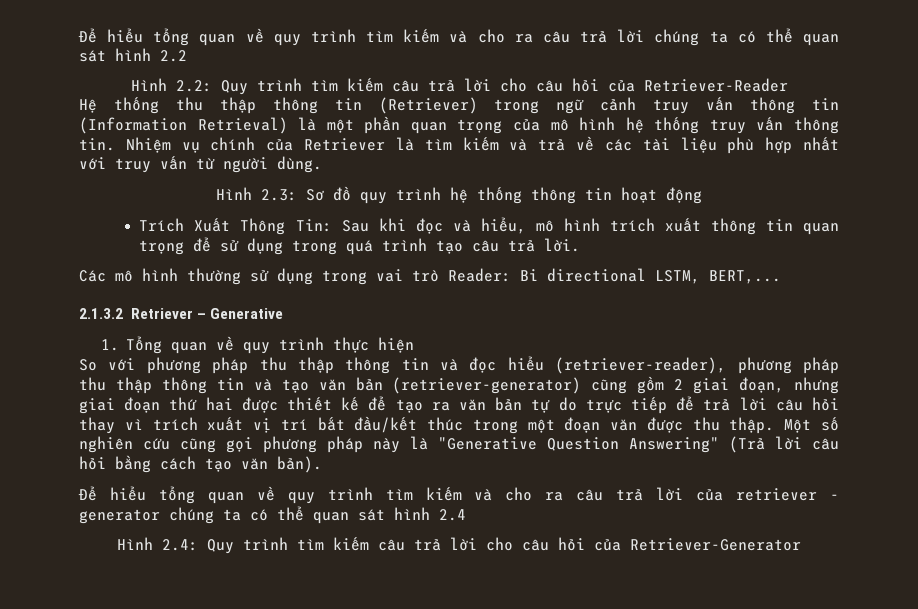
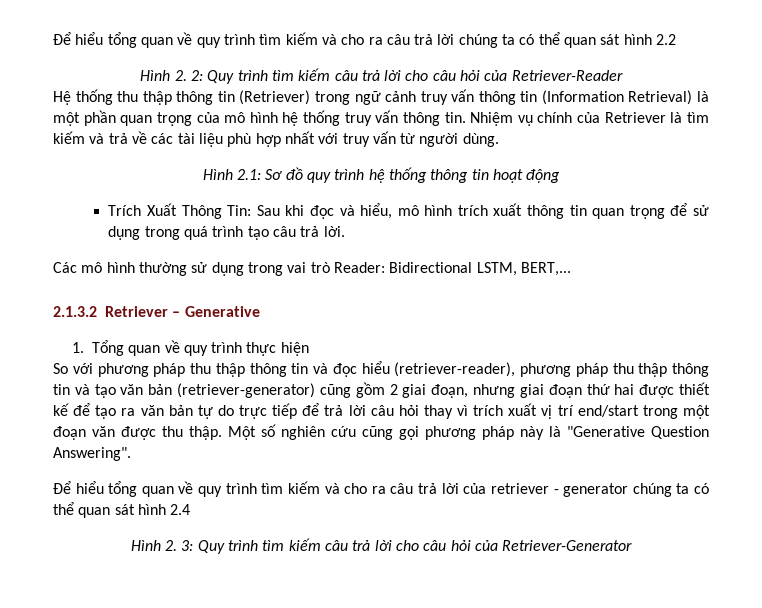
[175,80,212,92] 2.2: -> [174,70,203,81] 2. 2:
[261,189,297,201] 2.3: -> [237,169,262,180] 2.1:
[520,268,646,282] Bi directional -> [389,262,473,273] Bidirectional
[317,416,464,433] bắt đầu/kết thúc -> [577,405,639,417] end/start
[629,436,839,453] [79,455,322,473] Answering" (Trả lời câu hỏi bằng cách tạo văn bản). -> [53,447,131,461] Answering".
[162,539,198,551] 2.4: -> [165,540,194,551] 2. 3:

